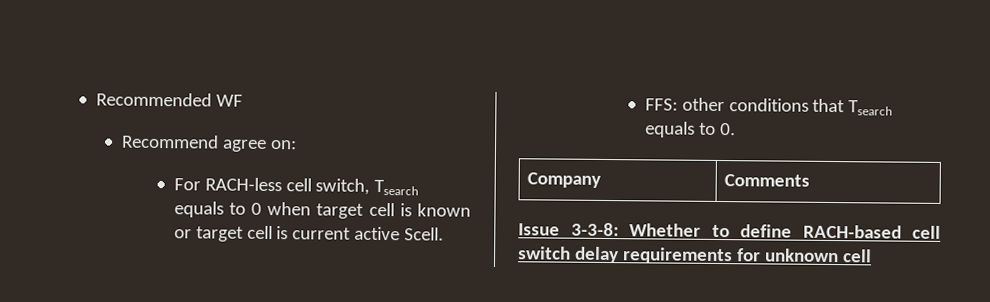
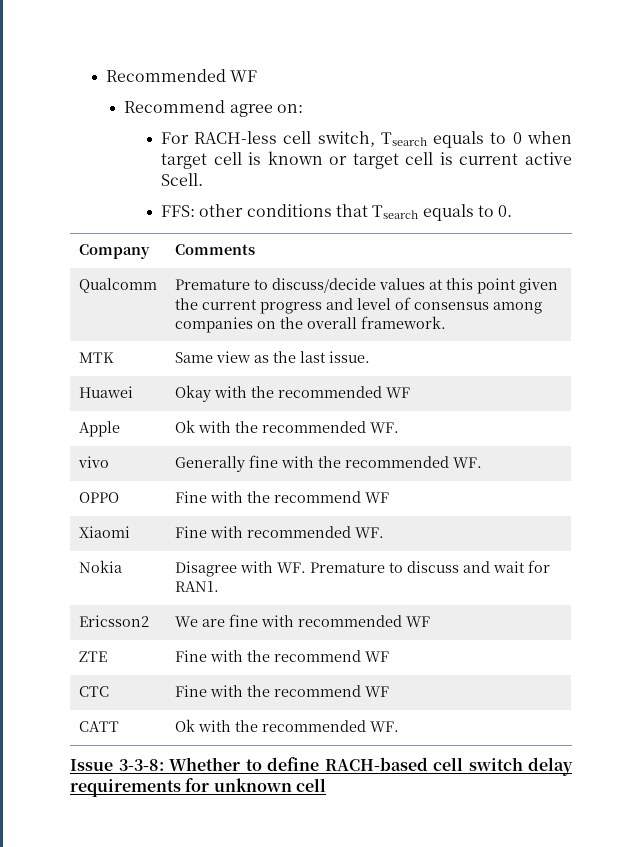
(810, 180) none -> [78,278,157,293] [174,278,558,294] [174,297,542,314] [174,316,446,333] [78,352,114,363] [174,351,370,363] [78,386,133,398] [174,385,410,402] [78,421,120,437] [174,420,399,433] [77,456,109,468] [174,455,482,472] [78,492,119,503] [174,491,389,503] [78,526,130,538] [174,526,384,538] [78,560,122,573] [174,560,550,577] [174,581,219,592] [78,615,149,627] [174,614,430,627] [78,651,107,662] [174,650,389,662] [78,686,109,697] [174,685,389,697] [78,721,119,732] [174,719,399,732] // Qualcomm | Premature to discuss/decide values at this point given the current progress and level of consensus among companies on the overall framework. // MTK | Same view as the last issue. // Huawei | Okay with the recommended WF // Apple | Ok with the recommended WF. // vivo | Generally fine with the recommended WF. // OPPO | Fine with the recommend WF // Xiaomi | Fine with recommended WF. // Nokia | Disagree with WF. Premature to discuss and wait for RAN1. // Ericsson2 | We are fine with recommended WF // ZTE | Fine with the recommend WF // CTC | Fine with the recommend WF // CATT | Ok with the recommended WF.

